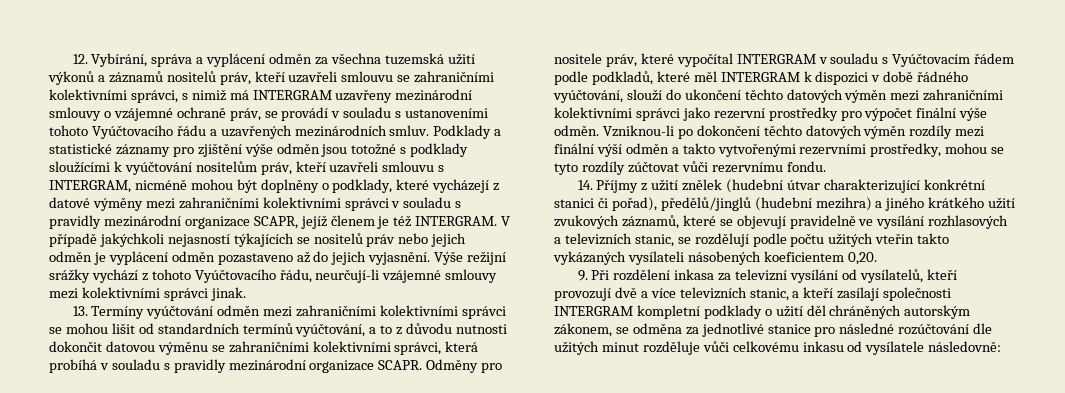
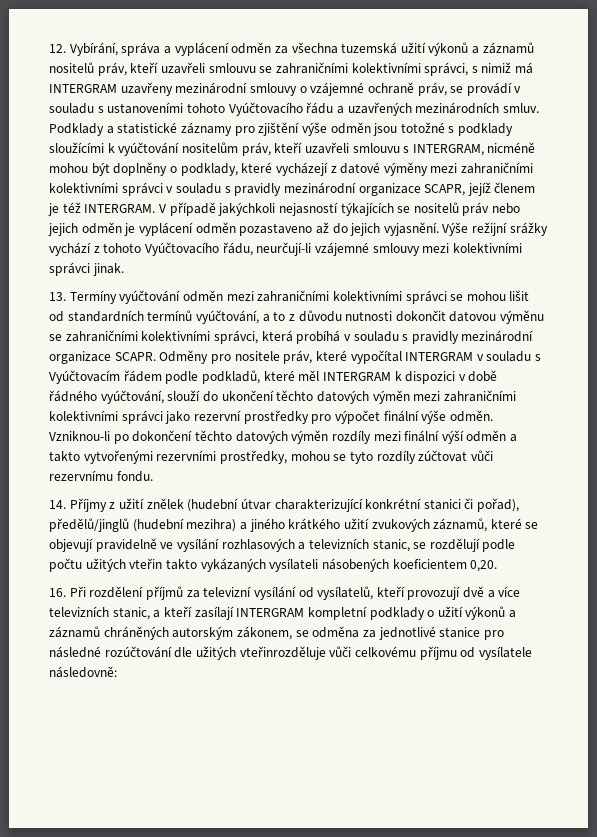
[577,270,588,281] 9. -> [49,588,66,597] 16.
[674,269,715,280] inkasa -> [145,586,183,600] příjmů
[883,287,952,301] společnosti -> (234, 613) none
[806,305,826,316] děl -> [465,606,517,620] [49,626,100,638] výkonů a záznamů
[601,341,700,355] minut rozděluje -> [239,646,326,660] vteřinrozděluje
[802,341,844,352] inkasu -> [419,646,457,660] příjmu

